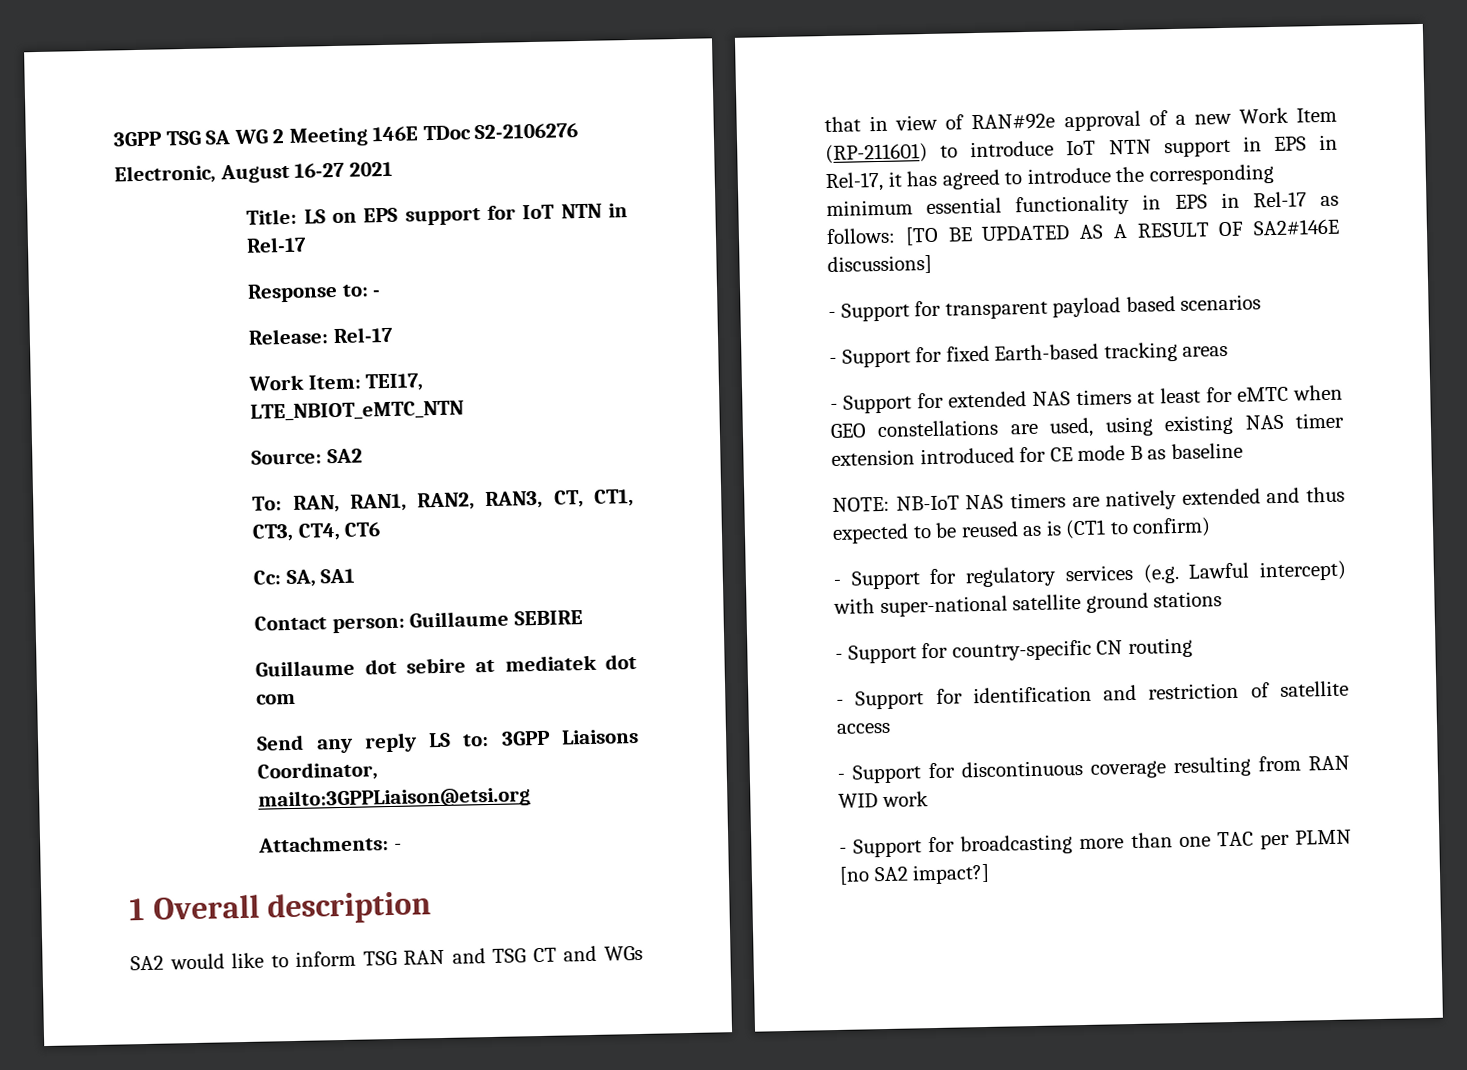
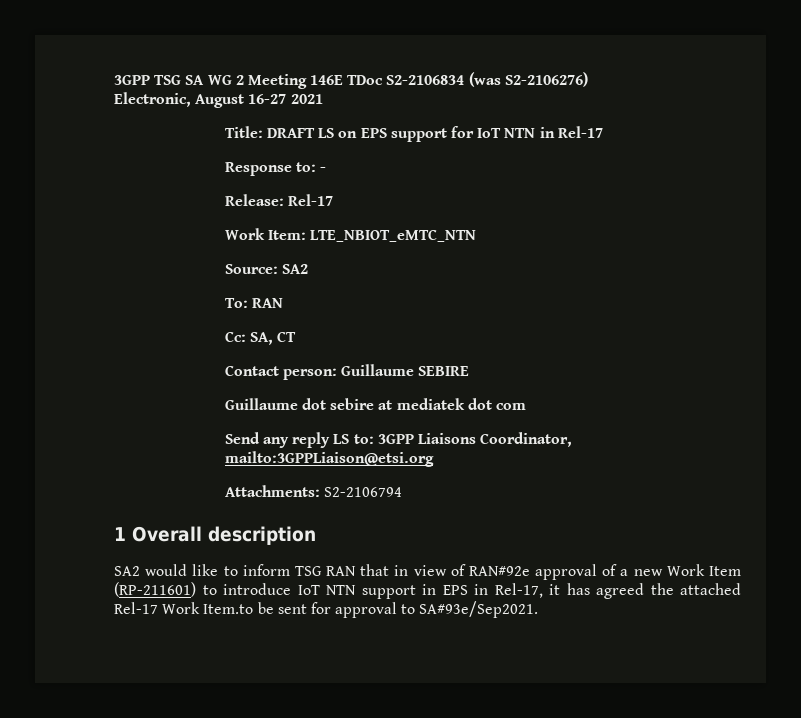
[474,123,579,140] S2-2106276 -> [386,72,588,87] S2-2106834 (was S2-2106276)
(298, 216) none -> [267,128,316,138] DRAFT
[365,373,425,392] TEI17, -> (307, 235) none
[292,489,634,513] [252,522,381,542] RAN, RAN1, RAN2, RAN3, CT, CT1, CT3, CT4, CT6 -> [252,298,284,308] RAN
[320,568,356,584] SA1 -> [277,331,297,342] CT
[393,843,402,850] - -> [324,487,403,497] S2-2106794
[451,945,644,964] and TSG CT and WGs -> (357, 571) none
[1004,163,1274,186] [826,191,1339,217] [826,218,1340,246] [827,254,932,276] [828,294,1262,322] [829,341,1229,368] [830,384,1343,414] [830,412,1344,439] [831,442,1243,466] [832,486,1345,512] [832,517,1212,544] [833,560,1347,590] [833,591,1223,618] [835,637,1193,664] [836,680,1349,710] [836,722,891,734] [837,755,1350,784] [838,791,929,808] [839,829,1352,858] [839,863,991,885] to introduce the corresponding minimum essential functionality in EPS in Rel-17 as follows: [TO BE UPDATED AS A RESULT OF SA2#146E discussions] // - Support for transparent payload based scenarios // - Support for fixed Earth-based tracking areas // - Support for extended NAS timers at least for eMTC when GEO constellations are used, using existing NAS timer extension introduced for CE mode B as baseline // NOTE: NB-IoT NAS timers are natively extended and thus expected to be reused as is (CT1 to confirm) // - Support for regulatory services (e.g. Lawful intercept) with super-national satellite ground stations // - Support for country-specific CN routing // - Support for identification and restriction of satellite access // - Support for discontinuous coverage resulting from RAN WID work // - Support for broadcasting more than one TAC per PLMN [no SA2 impact?] -> [650,583,741,595] [114,601,539,618] the attached Rel-17 Work Item.to be sent for approval to SA#93e/Sep2021.

